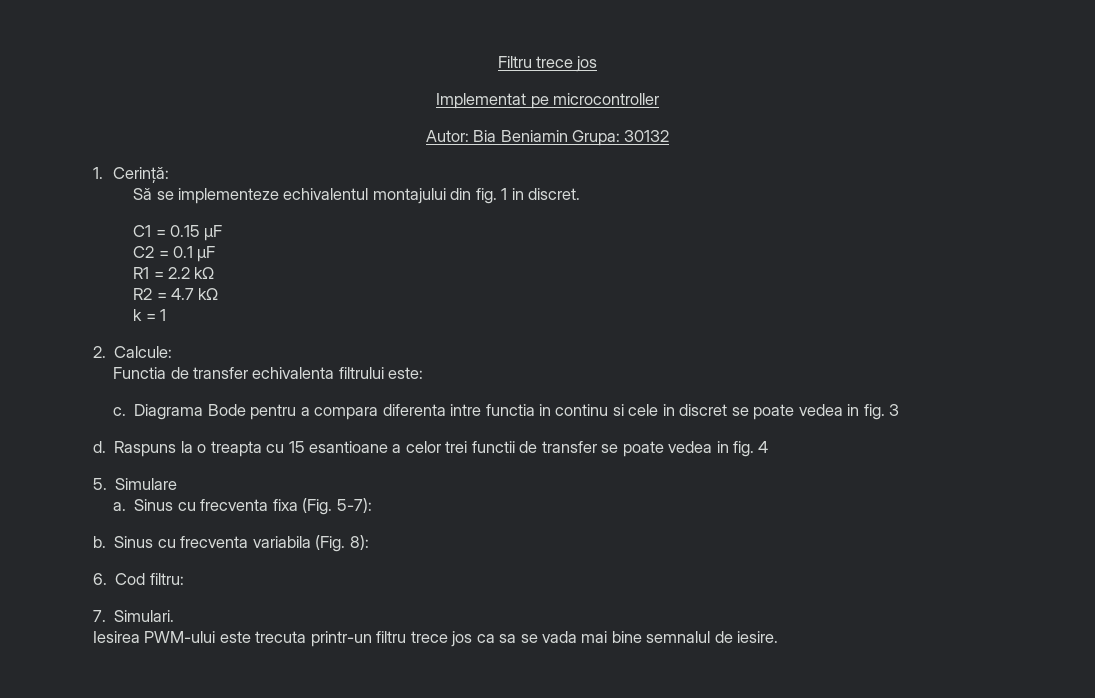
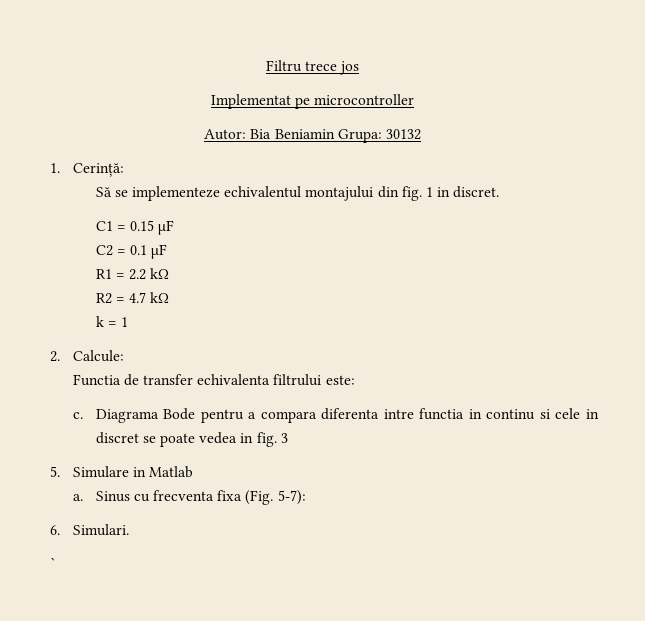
[93,441,769,457] [93,478,178,490] d. Raspuns la o treapta cu 15 esantioane a celor trei functii de transfer se poate vedea in fig. 4 // 5. Simulare -> [49,466,194,478] 5. Simulare in Matlab
[93,535,369,552] [93,573,184,585] [93,610,175,622] [93,631,779,647] b. Sinus cu frecventa variabila (Fig. 8): // 6. Cod filtru: // 7. Simulari. // Iesirea PWM-ului este trecuta printr-un filtru trece jos ca sa se vada mai bine semnalul de iesire. -> [49,524,129,536] [49,557,56,569] 6. Simulari. // `

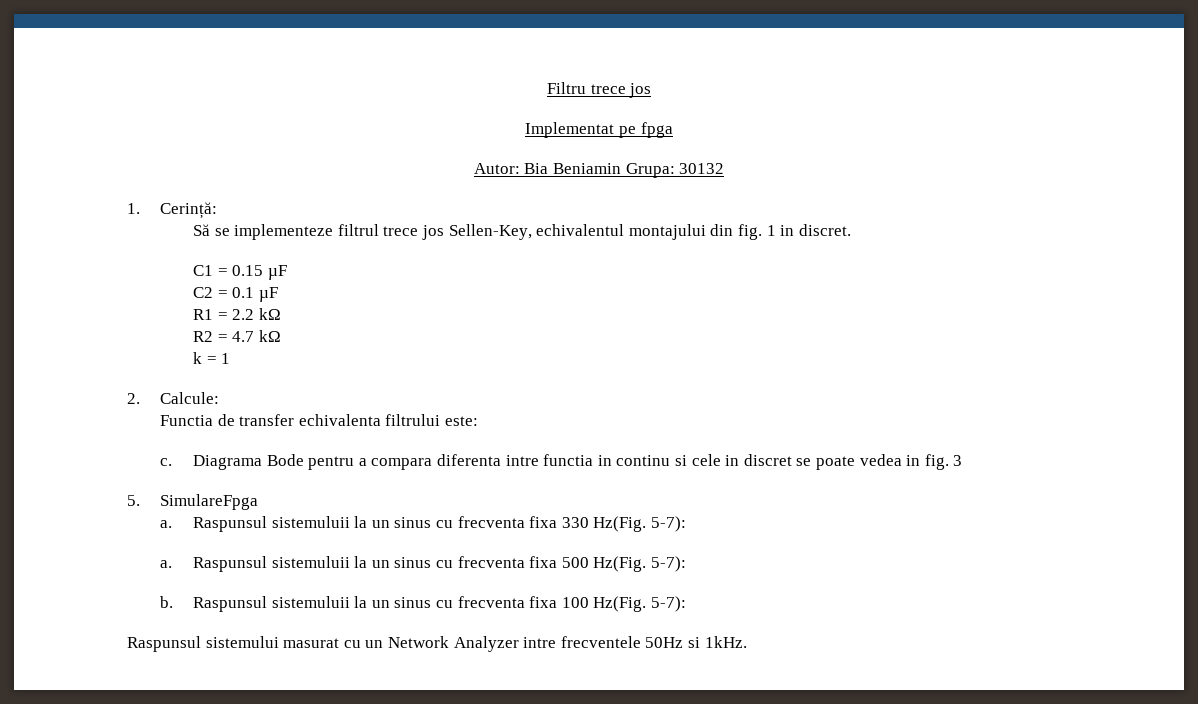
[314,94,415,105] microcontroller -> [640,122,673,138] fpga
(220, 193) none -> [337,224,532,240] filtrul trece jos Sellen-Key,
[72,466,194,478] [72,490,306,505] [49,524,129,536] [49,557,56,569] Simulare in Matlab // a. Sinus cu frecventa fixa (Fig. 5-7): // 6. Simulari. // ` -> [160,494,259,510] [160,516,686,532] [160,556,686,572] [160,596,686,612] [127,636,747,652] SimulareFpga // a. Raspunsul sistemuluii la un sinus cu frecventa fixa 330 Hz(Fig. 5-7): // a. Raspunsul sistemuluii la un sinus cu frecventa fixa 500 Hz(Fig. 5-7): // b. Raspunsul sistemuluii la un sinus cu frecventa fixa 100 Hz(Fig. 5-7): // Raspunsul sistemului masurat cu un Network Analyzer intre frecventele 50Hz si 1kHz.

